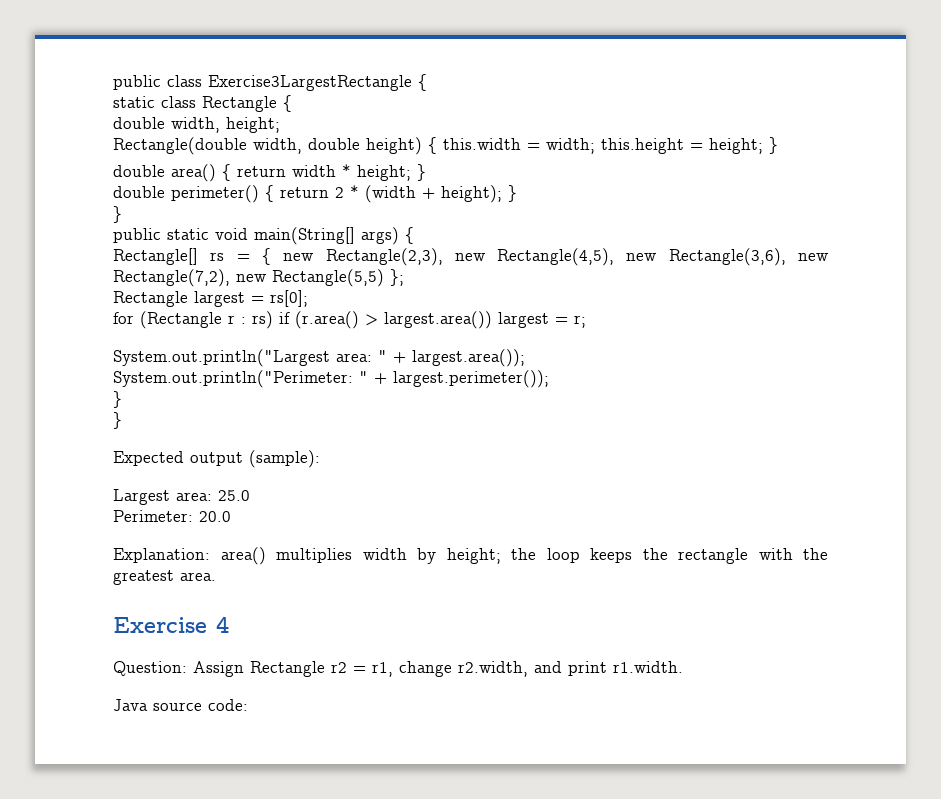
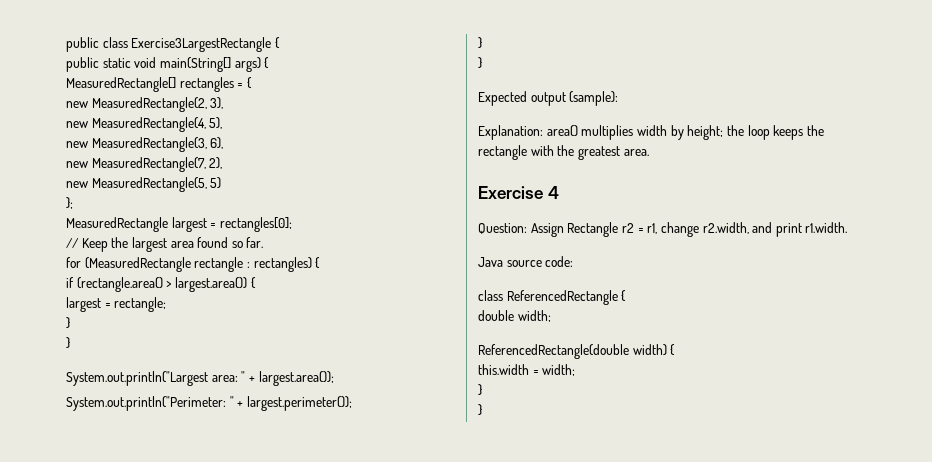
[113,95,292,112] [113,117,280,133] [113,137,778,155] [113,164,426,182] [113,185,517,203] [113,206,122,223] // static class Rectangle { // double width, height; // Rectangle(double width, double height) { this.width = width; this.height = height; } // double area() { return width * height; } // double perimeter() { return 2 * (width + height); } // } -> (280, 42) none
[113,248,225,265] Rectangle[] rs -> [66,77,234,92] MeasuredRectangle[] rectangles
[283,248,829,266] [113,269,384,287] new Rectangle(2,3), new Rectangle(4,5), new Rectangle(3,6), new Rectangle(7,2), new Rectangle(5,5) -> [66,97,224,112] [66,117,223,132] [66,137,224,152] [66,157,223,172] [66,177,222,192] // new MeasuredRectangle(2, 3), // new MeasuredRectangle(4, 5), // new MeasuredRectangle(3, 6), // new MeasuredRectangle(7, 2), // new MeasuredRectangle(5, 5) //
[113,290,308,307] [113,311,359,329] Rectangle largest = rs[0]; // for (Rectangle r : rs) if (r.area() -> [66,217,292,232] [66,237,264,252] [66,257,321,272] [66,277,163,292] MeasuredRectangle largest = rectangles[0]; // // Keep the largest area found so far. // for (MeasuredRectangle rectangle : rectangles) { // if (rectangle.area()
[498,312,586,328] largest = r; -> [250,277,256,288] [66,297,167,312] [66,317,70,328] [66,337,70,348] { // largest = rectangle; // } // }
[113,489,250,505] [113,510,231,522] // Largest area: 25.0 // Perimeter: 20.0 -> (619, 98) none
(248, 705) none -> [478,290,627,305] [478,310,551,322] [478,344,676,359] [478,364,576,376] [478,384,482,395] [478,404,482,415] // class ReferencedRectangle { // double width; // ReferencedRectangle(double width) { // this.width = width; // } // }

